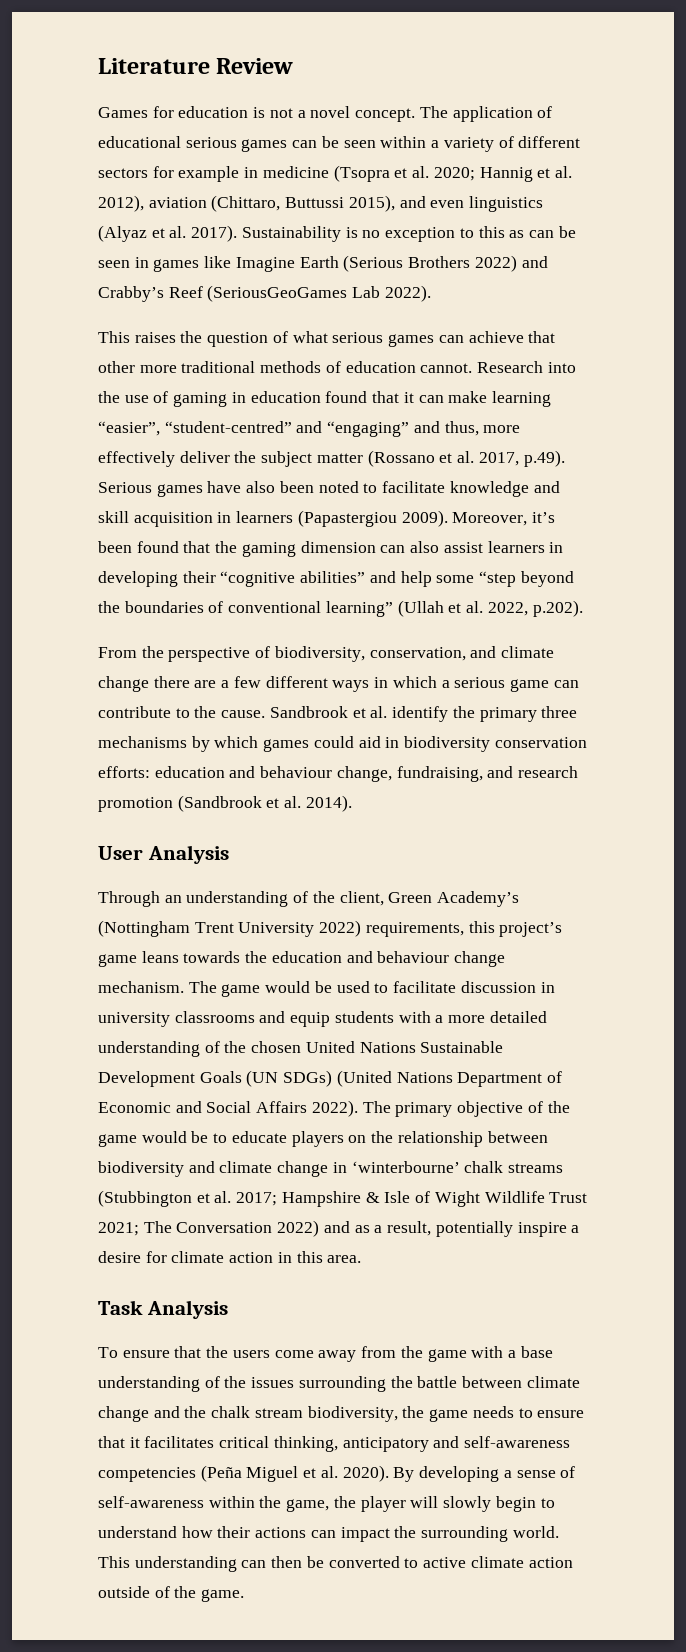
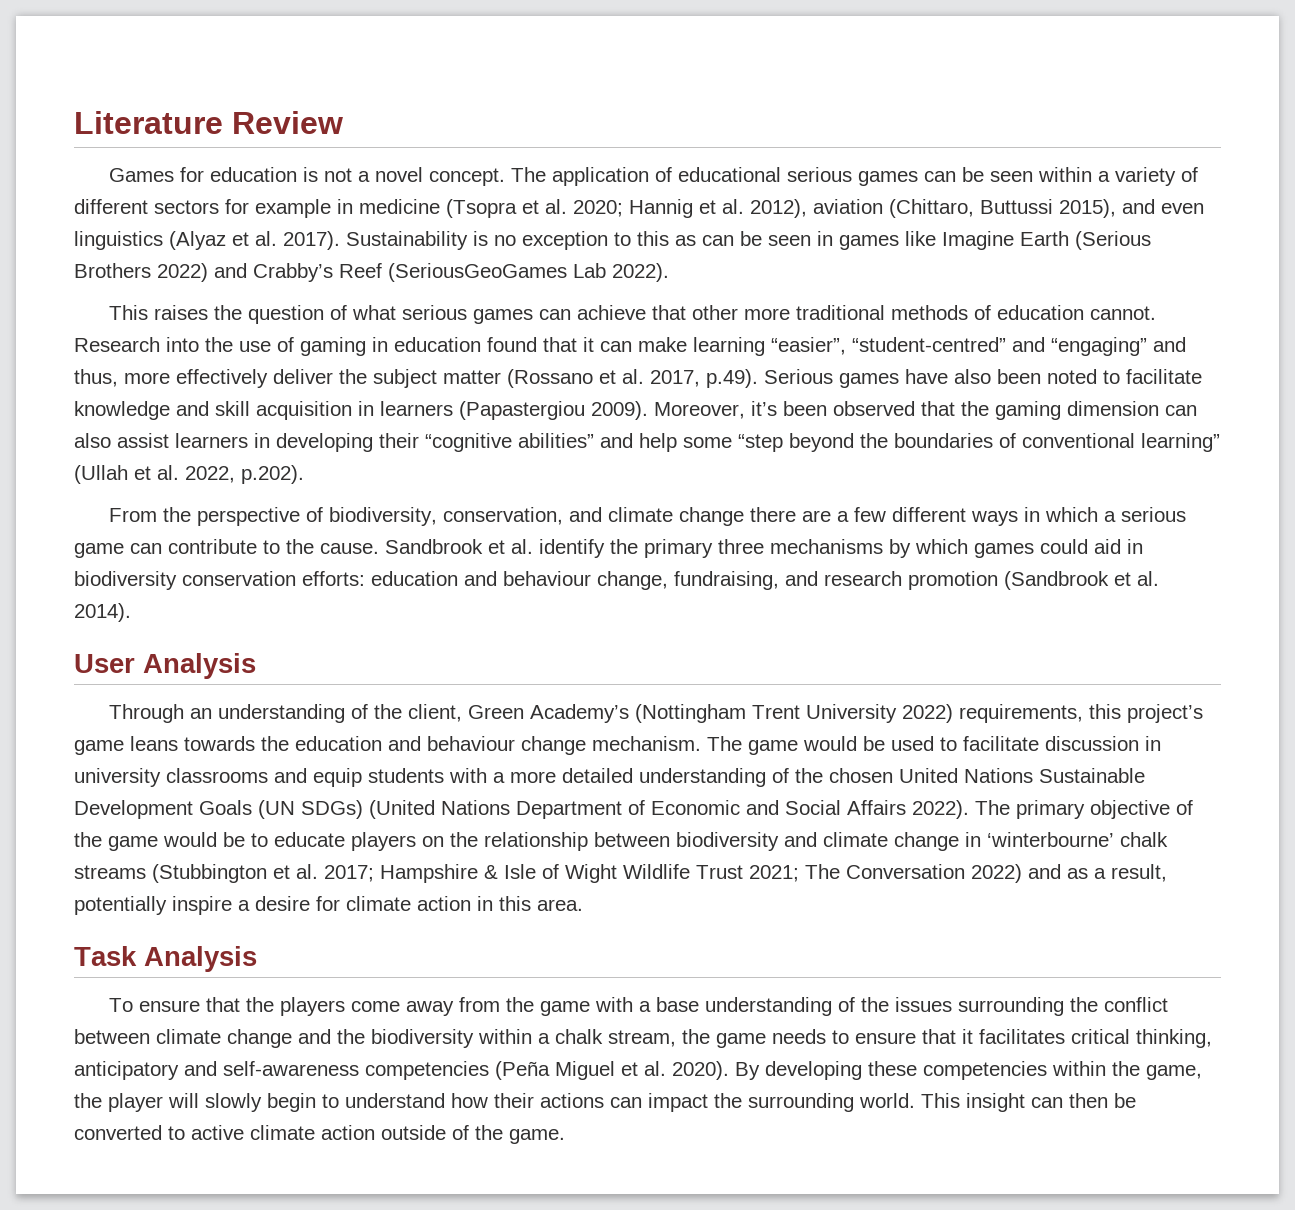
[136,541,179,553] found -> [833,401,915,416] observed
[232,1350,270,1358] users -> [279,997,345,1016] players
[417,1376,458,1388] battle -> [1103,997,1168,1012] conflict
[211,1406,398,1422] chalk stream biodiversity, -> [371,1029,676,1048] biodiversity within a chalk stream,
[503,1466,576,1478] [98,1496,204,1508] a sense of self-awareness -> [868,1061,1047,1080] these competencies
[134,1556,237,1572] understanding -> [966,1093,1025,1112] insight

